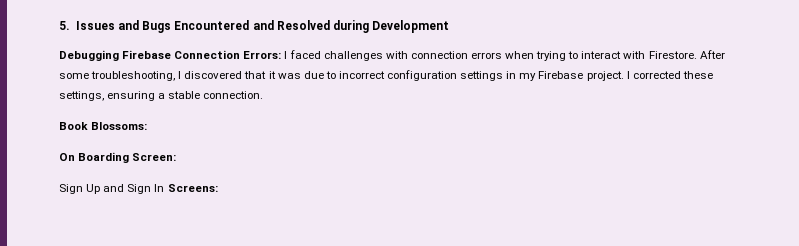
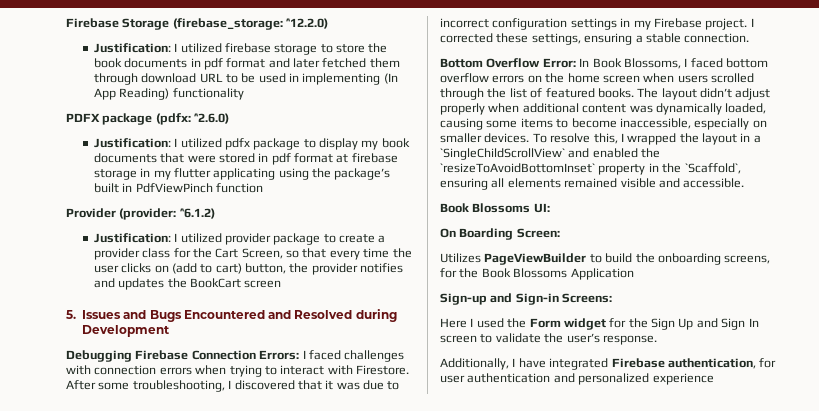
(59, 25) none -> [66,18,329,30] [93,43,388,55] [93,58,400,70] [93,73,398,85] [93,88,244,100] [66,113,230,125] [93,138,410,150] [93,153,398,165] [93,168,391,180] [93,183,263,193] [66,208,215,220] [93,233,386,245] [93,248,412,260] [93,263,404,275] [93,278,282,290] Firebase Storage (firebase_storage: ^12.2.0) // Justification: I utilized firebase storage to store the book documents in pdf format and later fetched them through download URL to be used in implementing (In App Reading) functionality // PDFX package (pdfx: ^2.6.0) // Justification: I utilized pdfx package to display my book documents that were stored in pdf format at firebase storage in my flutter applicating using the package’s built in PdfViewPinch function // Provider (provider: ^6.1.2) // Justification: I utilized provider package to create a provider class for the Cart Screen, so that every time the user clicks on (add to cart) button, the provider notifies and updates the BookCart screen //
[59,122,148,130] [59,152,177,163] Book Blossoms: // On Boarding Screen: // -> [440,58,768,69] [440,73,754,83] [440,88,771,100] [440,103,767,115] [440,118,767,130] [440,133,761,145] [440,148,661,160] [440,163,741,175] [440,178,745,190] [440,203,550,213] [440,228,560,240] [440,253,771,265] [440,268,634,280] [440,293,613,305] [440,318,648,330] Bottom Overflow Error: In Book Blossoms, I faced bottom overflow errors on the home screen when users scrolled through the list of featured books. The layout didn’t adjust properly when additional content was dynamically loaded, causing some items to become inaccessible, especially on smaller devices. To resolve this, I wrapped the layout in a `SingleChildScrollView` and enabled the `resizeToAvoidBottomInset` property in the `Scaffold`, ensuring all elements remained visible and accessible. // Book Blossoms UI: // On Boarding Screen: // Utilizes PageViewBuilder to build the onboarding screens, for the Book Blossoms Application // Sign-up and Sign-in Screens: // Here I used the Form widget for the
[167,184,218,192] Screens: -> [440,333,657,345] [440,358,777,370] [440,373,714,385] screen to validate the user’s response. // Additionally, I have integrated Firebase authentication, for user authentication and personalized experience

